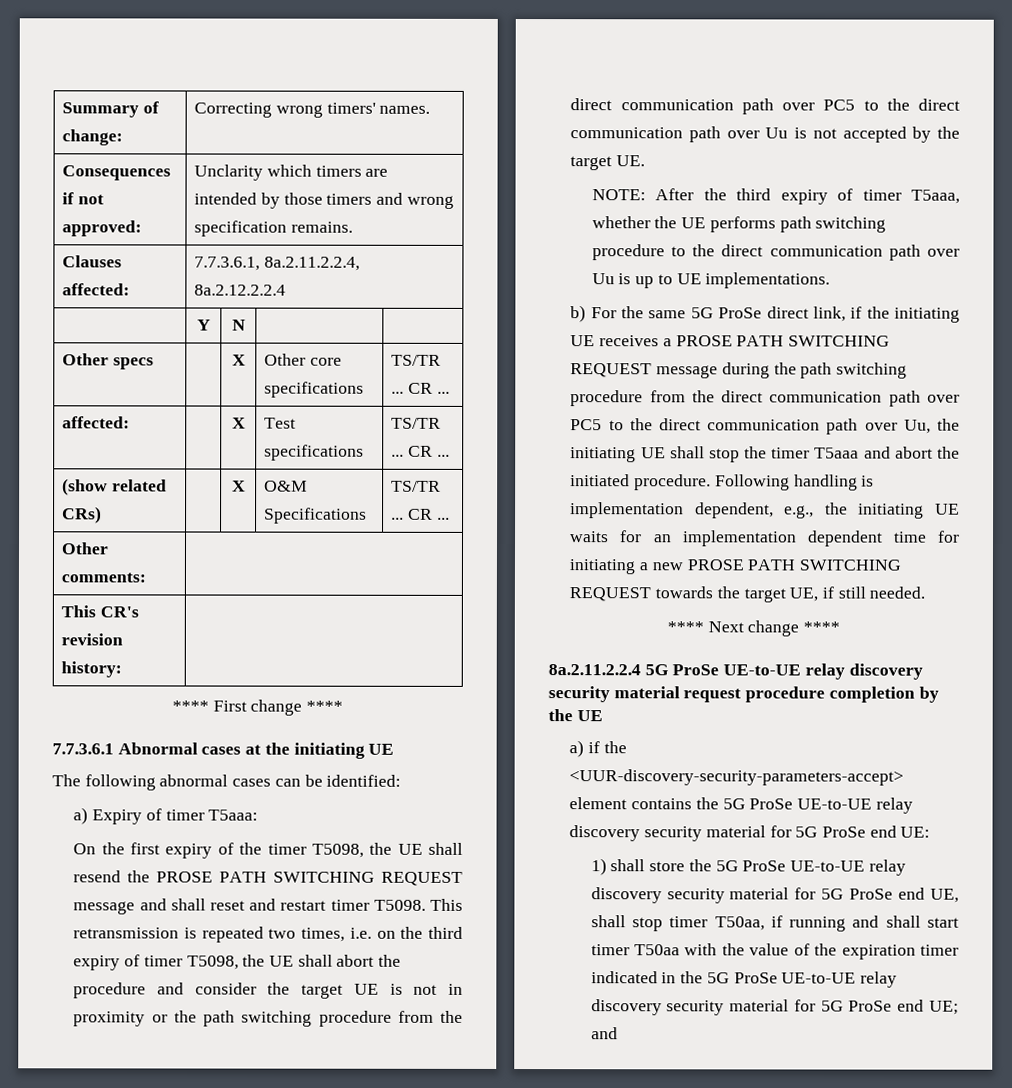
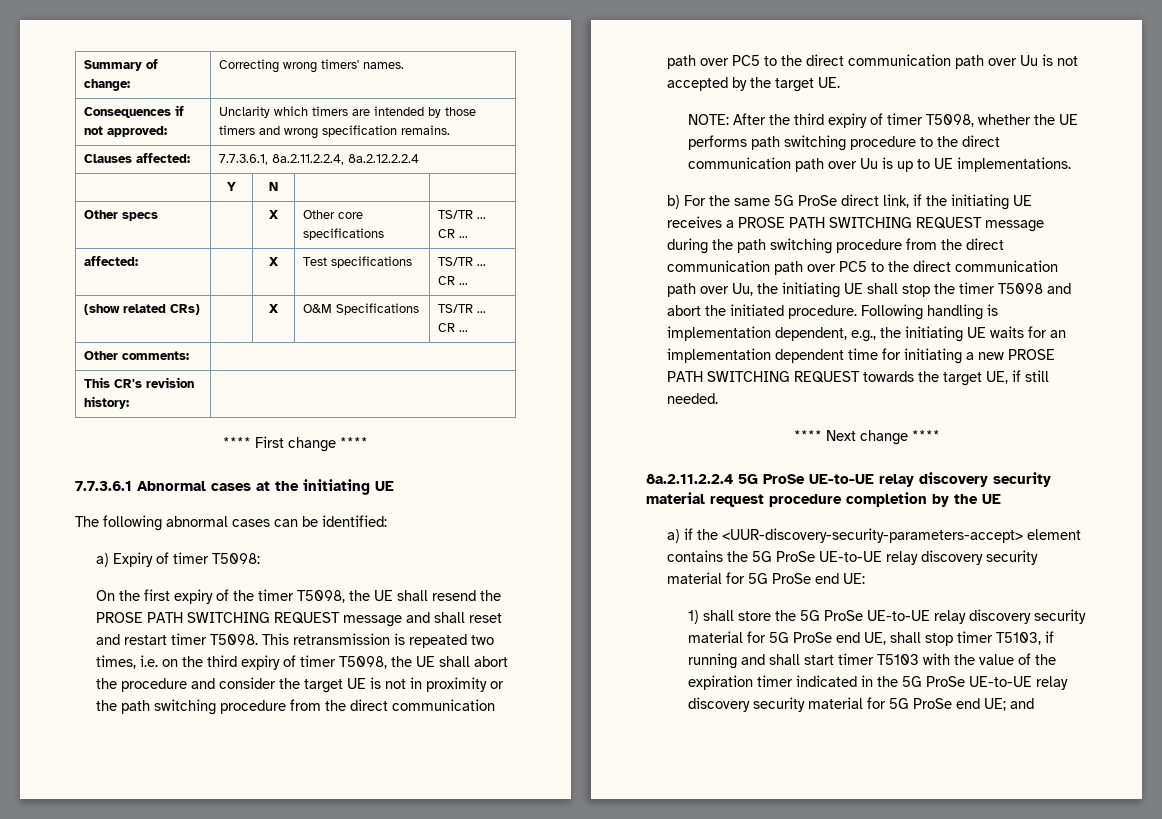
[208,809,259,821] T5aaa: -> [211,553,260,564] T5098:
[911,189,960,204] T5aaa, -> [925,114,974,127] T5098,
[814,447,860,459] T5aaa -> [997,283,1043,294] T5098
[714,916,765,931] T50aa, -> [995,632,1041,645] T5103,
[634,944,681,956] T50aa -> [876,654,919,665] T5103

